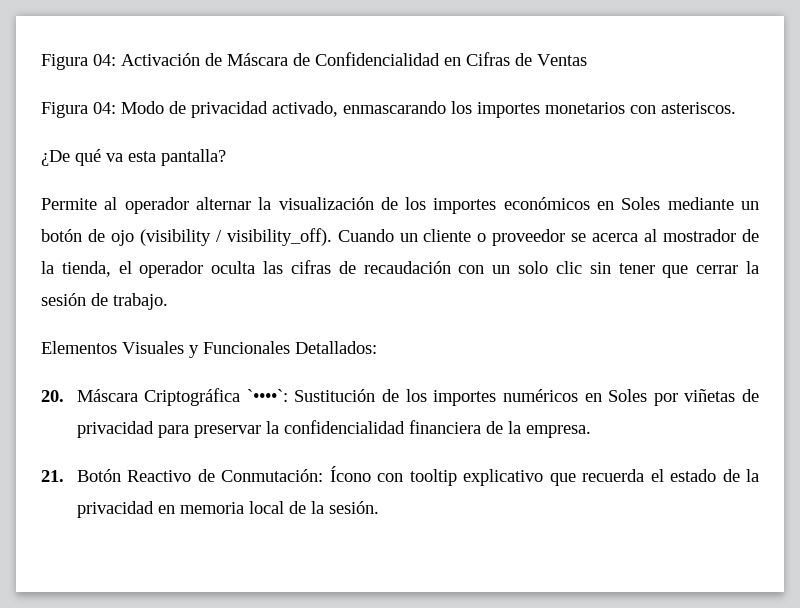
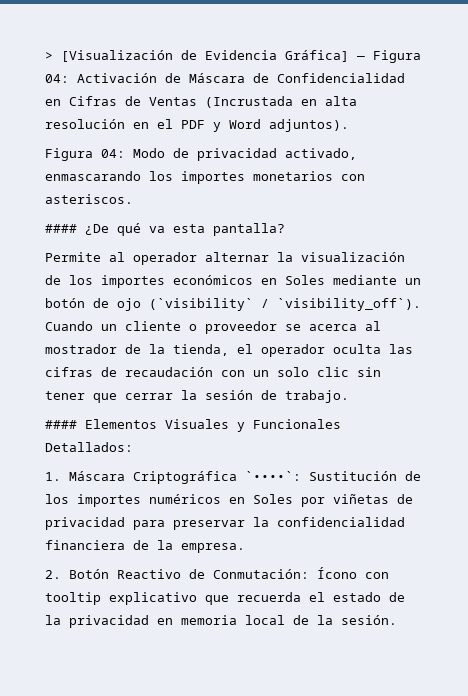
(41, 62) none -> [45,50,365,62] > [Visualización de Evidencia Gráfica] —
(587, 60) none -> [205,96,357,108] [45,119,349,132] (Incrustada en alta resolución en el PDF y Word adjuntos).
(736, 108) none -> [45,224,77,233] ####
[139,228,332,246] (visibility / visibility_off). -> [149,298,421,311] (`visibility` / `visibility_off`).
(168, 301) none -> [45,420,77,429] ####
[41,390,64,402] 20. -> [45,472,61,481] 1.
[41,470,64,482] 21. -> [45,570,61,579] 2.

